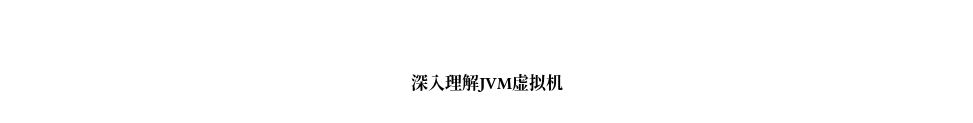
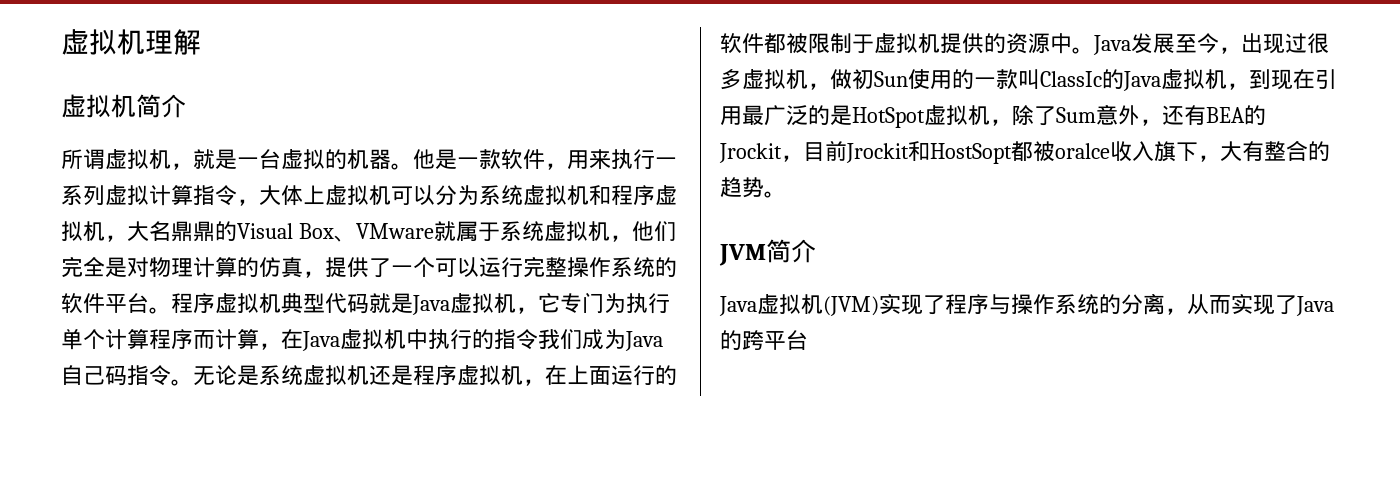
[410,73,563,93] 深入理解JVM虚拟机 -> [61,29,201,55] [61,94,186,118] [61,149,677,170] [61,185,677,206] [61,221,676,242] [61,256,677,278] [61,292,670,315] [61,329,663,351] [61,365,677,386] [720,33,1329,55] [720,69,1337,91] [720,104,1266,128] [719,140,1330,164] [720,177,786,198] [719,239,816,266] [719,293,1334,316] [720,330,808,350] 虚拟机理解 // 虚拟机简介 // 所谓虚拟机，就是一台虚拟的机器。他是一款软件，用来执行一系列虚拟计算指令，大体上虚拟机可以分为系统虚拟机和程序虚拟机，大名鼎鼎的Visual Box、VMware就属于系统虚拟机，他们完全是对物理计算的仿真，提供了一个可以运行完整操作系统的软件平台。程序虚拟机典型代码就是Java虚拟机，它专门为执行单个计算程序而计算，在Java虚拟机中执行的指令我们成为Java自己码指令。无论是系统虚拟机还是程序虚拟机，在上面运行的软件都被限制于虚拟机提供的资源中。Java发展至今，出现过很多虚拟机，做初Sun使用的一款叫ClassIc的Java虚拟机，到现在引用最广泛的是HotSpot虚拟机，除了Sum意外，还有BEA的Jrockit，目前Jrockit和HostSopt都被oralce收入旗下，大有整合的趋势。 // JVM简介 // Java虚拟机(JVM)实现了程序与操作系统的分离，从而实现了Java的跨平台

